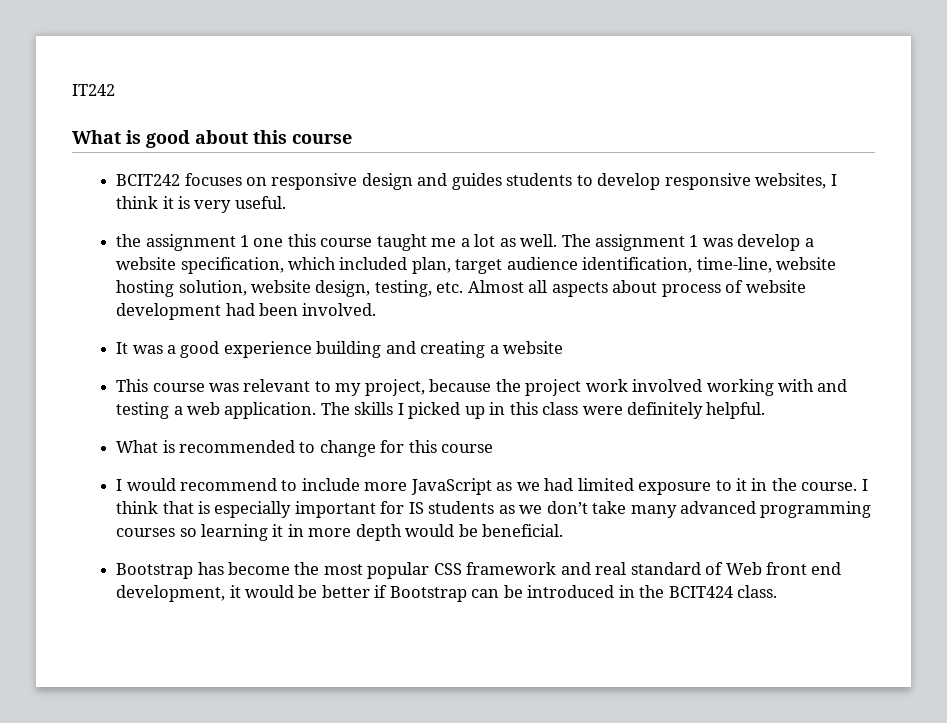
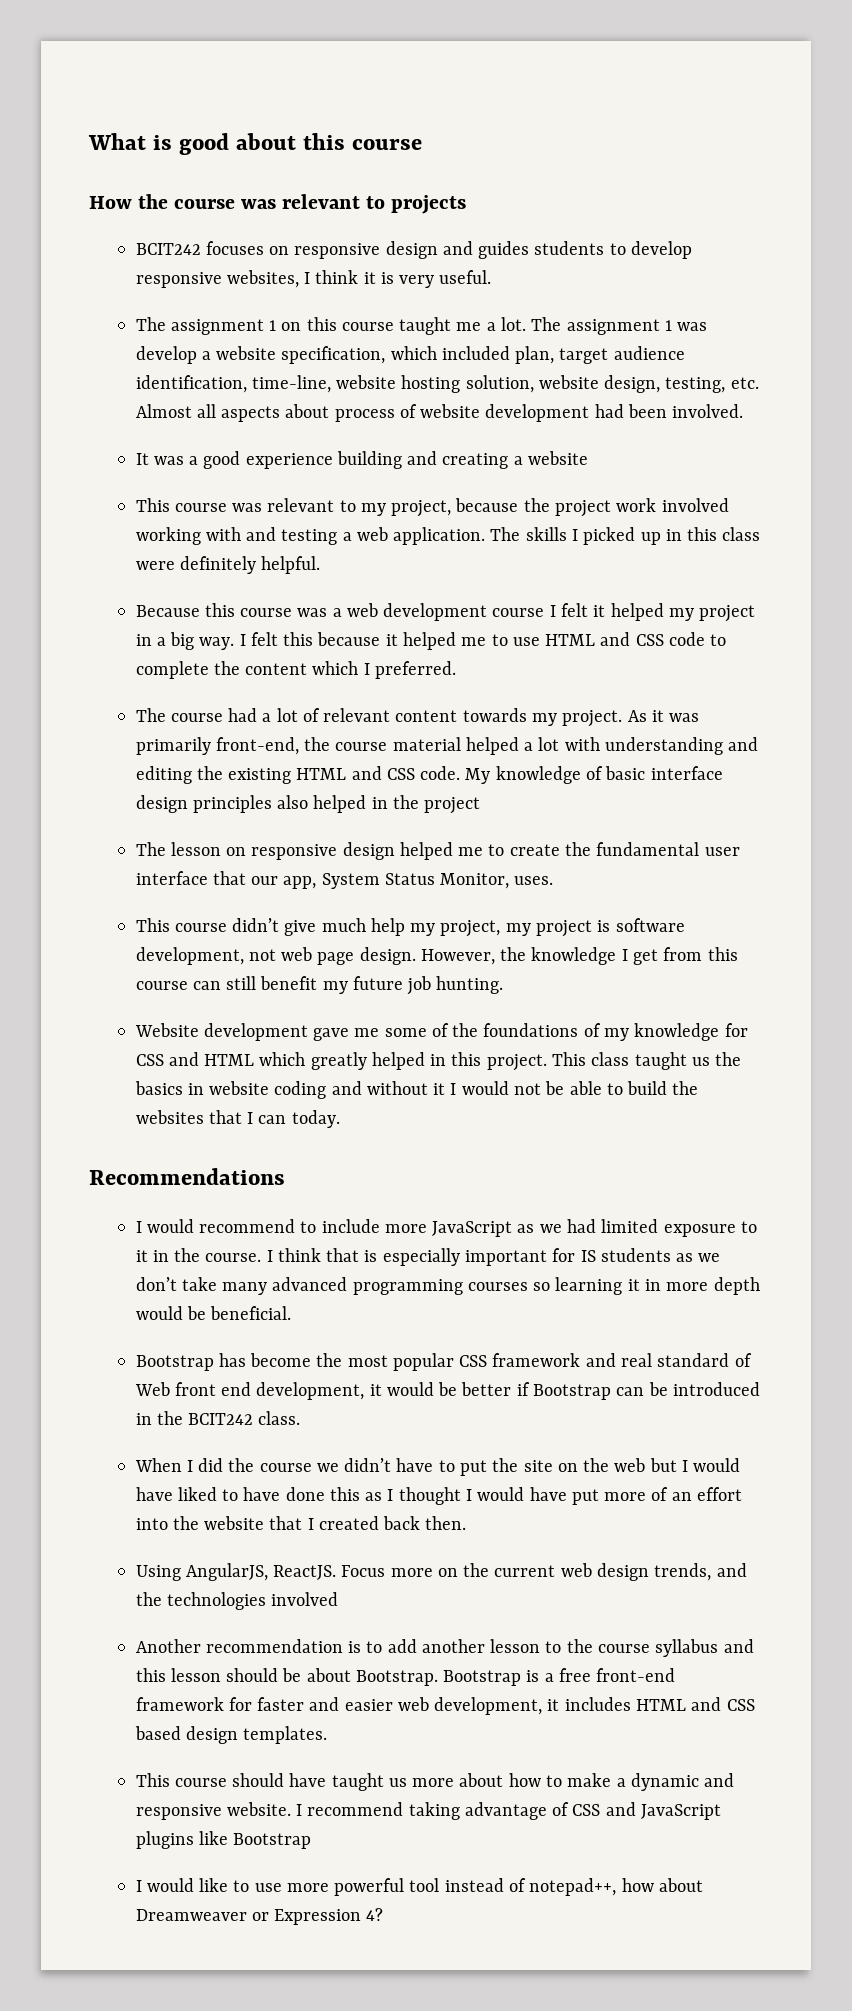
[72,84,115,96] IT242 // -> (88, 141) none
(352, 139) none -> [89,194,467,214] // How the course was relevant to projects
[116,234,284,251] the assignment 1 one -> [135,317,302,335] The assignment 1 on
[474,234,558,247] lot as well. -> [501,317,527,331] lot.
[116,440,494,457] What is recommended to change for this course -> [135,603,756,622] [135,632,727,650] [135,661,456,679] [135,708,700,727] [135,737,759,755] [135,766,723,784] [135,795,481,814] [135,842,740,860] [135,871,554,889] [135,918,685,937] [135,947,738,965] [135,976,504,995] [134,1023,748,1041] [135,1052,742,1071] [134,1081,699,1099] [135,1110,340,1128] [89,1168,285,1185] Because this course was a web development course I felt it helped my project in a big way. I felt this because it helped me to use HTML and CSS code to complete the content which I preferred. // The course had a lot of relevant content towards my project. As it was primarily front-end, the course material helped a lot with understanding and editing the existing HTML and CSS code. My knowledge of basic interface design principles also helped in the project // The lesson on responsive design helped me to create the fundamental user interface that our app, System Status Monitor, uses. // This course didn’t give much help my project, my project is software development, not web page design. However, the knowledge I get from this course can still benefit my future job hunting. // Website development gave me some of the foundations of my knowledge for CSS and HTML which greatly helped in this project. This class taught us the basics in website coding and without it I would not be able to build the websites that I can today. // Recommendations
[668,586,733,598] BCIT424 -> [188,1413,254,1425] BCIT242
(777, 591) none -> [134,1458,741,1476] [135,1487,742,1505] [135,1516,467,1530] [135,1563,747,1581] [135,1592,339,1610] [135,1639,754,1657] [135,1668,676,1686] [135,1697,755,1715] [134,1726,328,1744] [135,1773,735,1791] [135,1802,722,1820] [135,1831,312,1849] [135,1878,703,1896] [135,1908,384,1925] // When I did the course we didn’t have to put the site on the web but I would have liked to have done this as I thought I would have put more of an effort into the website that I created back then. // Using AngularJS, ReactJS. Focus more on the current web design trends, and the technologies involved // Another recommendation is to add another lesson to the course syllabus and this lesson should be about Bootstrap. Bootstrap is a free front-end framework for faster and easier web development, it includes HTML and CSS based design templates. // This course should have taught us more about how to make a dynamic and responsive website. I recommend taking advantage of CSS and JavaScript plugins like Bootstrap // I would like to use more powerful tool instead of notepad++, how about Dreamweaver or Expression 4?

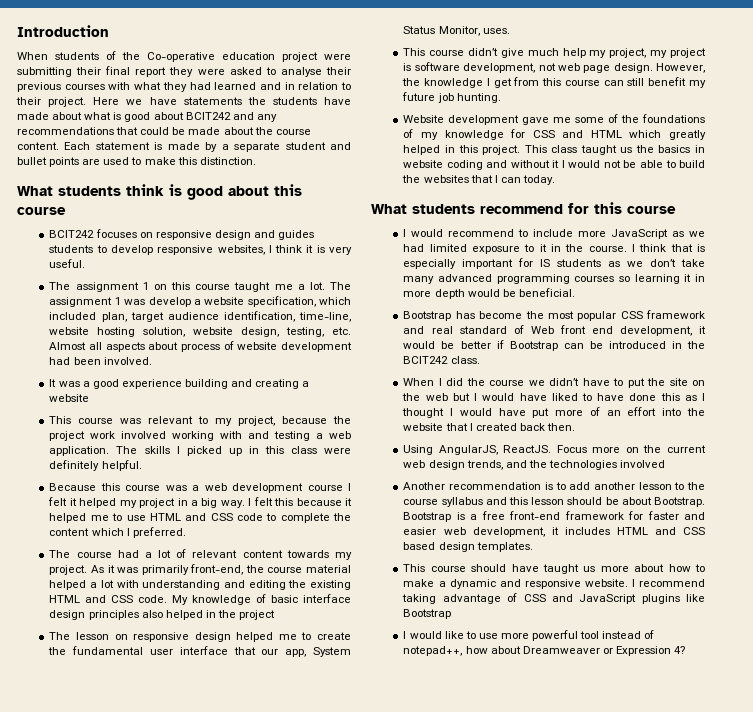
[88,133,146,150] What -> [17,25,109,37] [17,51,351,62] [17,66,351,77] [17,82,351,92] [16,97,351,107] [17,112,277,122] [17,127,311,135] [17,142,352,152] [17,157,256,167] [17,184,164,196] Introduction // When students of the Co-operative education project were submitting their final report they were asked to analyse their previous courses with what they had learned and in relation to their project. Here we have statements the students have made about what is good about BCIT242 and any recommendations that could be made about the course content. Each statement is made by a separate student and bullet points are used to make this distinction. // What students think
[89,194,467,214] // How the course was relevant to projects -> (66, 211) none
[89,1168,285,1185] Recommendations -> [371,202,676,214] What students recommend for this course

